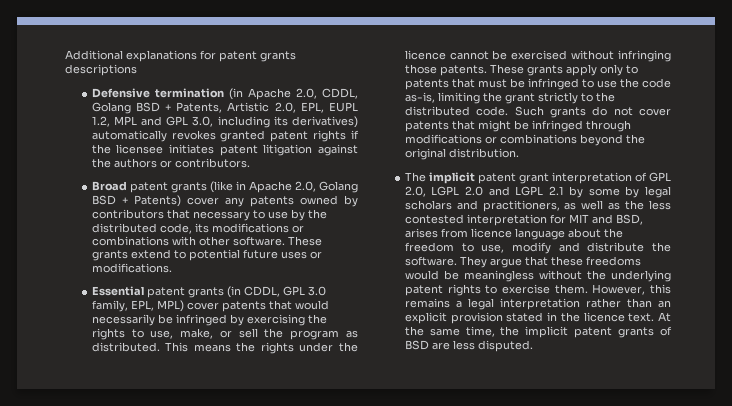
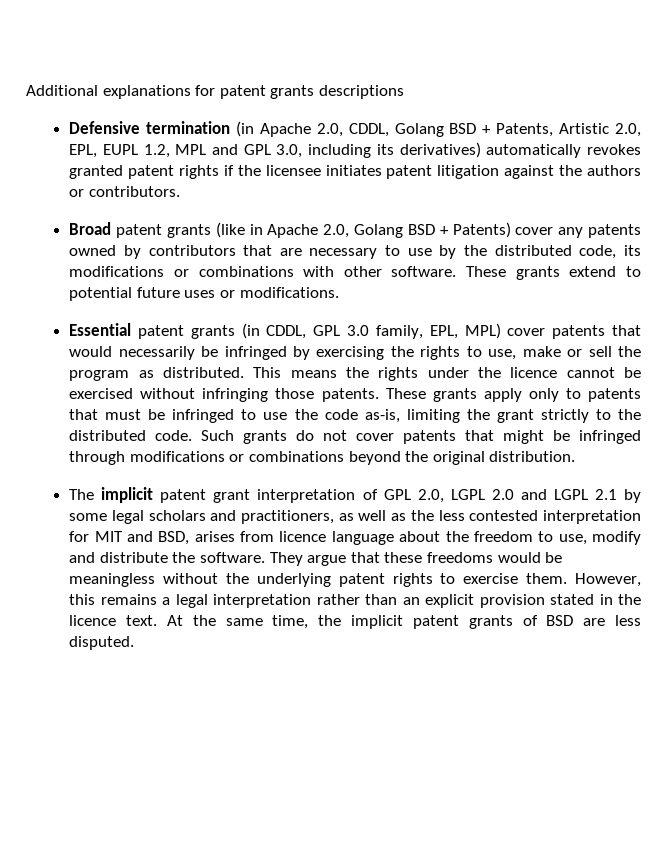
(190, 214) none -> [279,248,302,256] are
[180,328,214,339] make, -> [522,346,561,357] make
[625,186,640,198] by -> (108, 517) none

